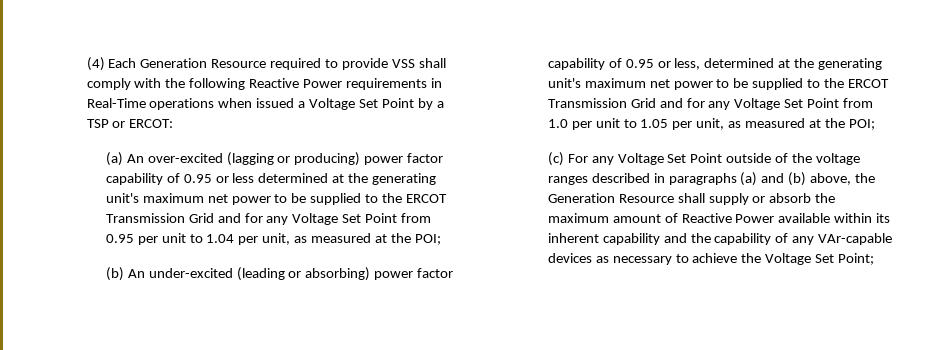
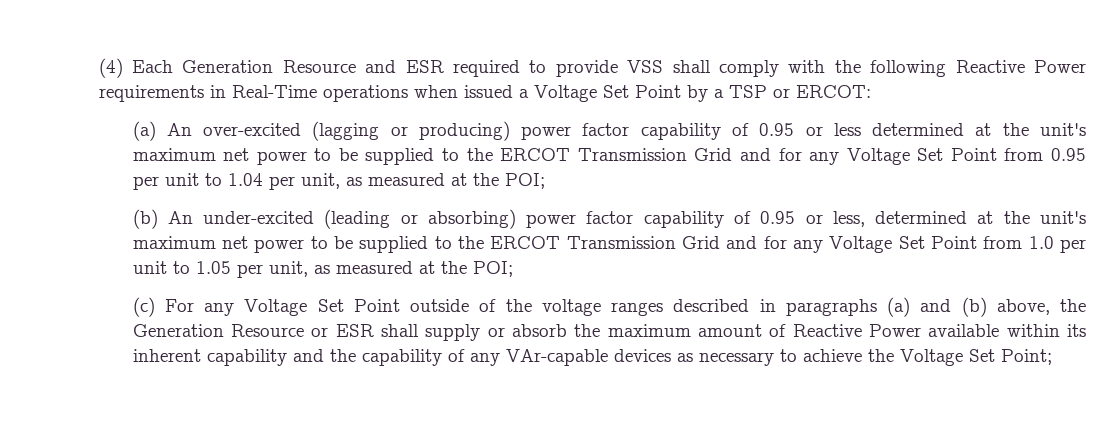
(267, 63) none -> [365,60,444,73] and ESR
[372,173,437,185] generating -> (1029, 129) none
[818,58,883,70] generating -> (1030, 217) none
(674, 198) none -> [311,324,374,337] or ESR

